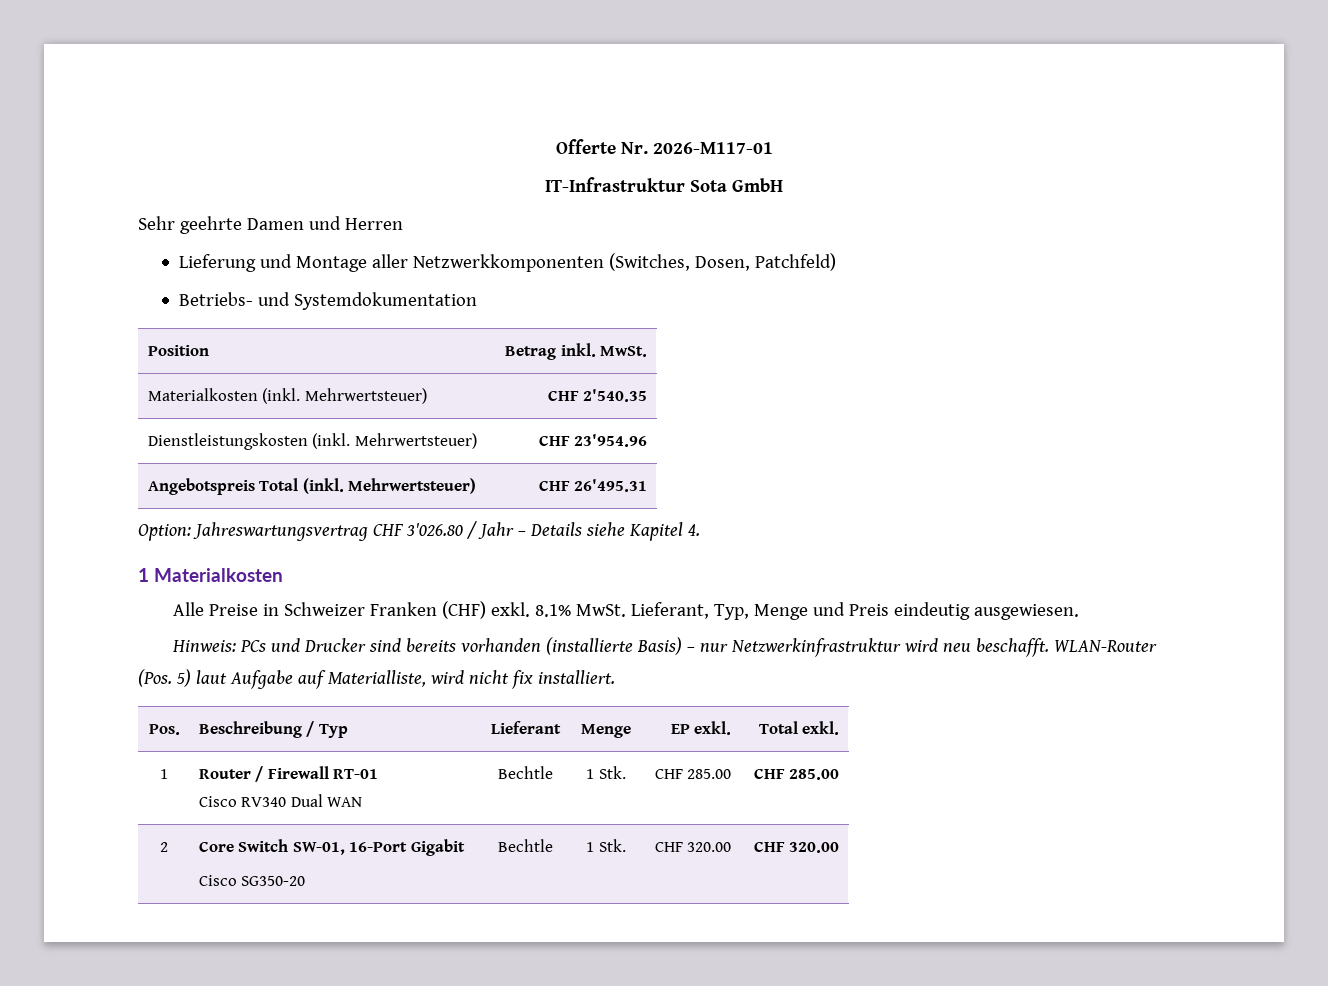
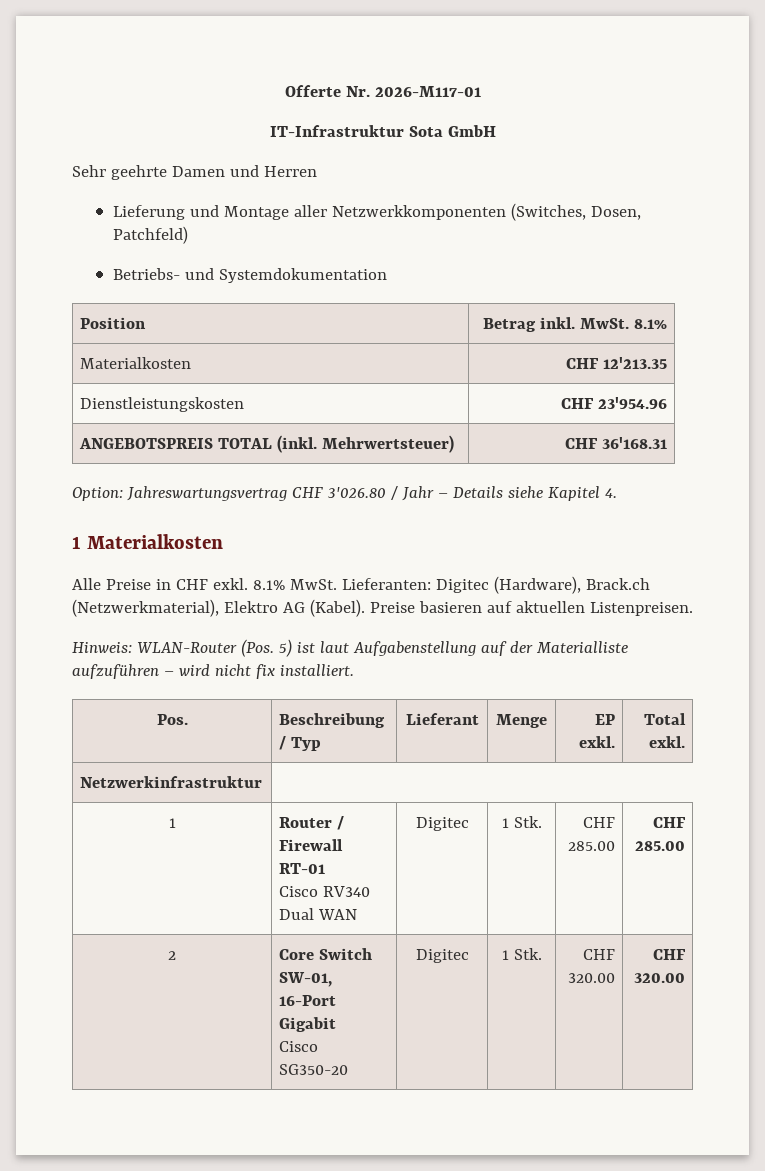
[147,388,427,404] [547,389,648,402] [147,433,477,450] [538,434,648,447] [147,478,477,495] [538,479,648,492] // Materialkosten (inkl. Mehrwertsteuer) | CHF 2'540.35 // Dienstleistungskosten (inkl. Mehrwertsteuer) | CHF 23'954.96 // Angebotspreis Total (inkl. Mehrwertsteuer) | CHF 26'495.31 -> [633,319,667,329] [80,357,192,369] [565,357,667,369] [80,397,245,412] [560,397,667,409] [79,435,455,453] [564,437,667,449] 8.1% // Materialkosten | CHF 12'213.35 // Dienstleistungskosten | CHF 23'954.96 // ANGEBOTSPREIS TOTAL (inkl. Mehrwertsteuer) | CHF 36'168.31
[283,601,1079,620] [171,637,1157,657] [138,669,426,689] Schweizer Franken (CHF) exkl. 8.1% MwSt. Lieferant, Typ, Menge und Preis eindeutig ausgewiesen. // Hinweis: PCs und Drucker sind bereits vorhanden (installierte Basis) – nur Netzwerkinfrastruktur wird neu beschafft. WLAN-Router (Pos. 5) laut Aufgabe auf Materialliste, -> [175,576,650,594] [72,599,693,617] [72,639,628,657] [72,664,174,679] CHF exkl. 8.1% MwSt. Lieferanten: Digitec (Hardware), Brack.ch (Netzwerkmaterial), Elektro AG (Kabel). Preise basieren auf aktuellen Listenpreisen. // Hinweis: WLAN-Router (Pos. 5) ist laut Aufgabenstellung auf der Materialliste aufzuführen –
(840, 728) none -> [80,776,263,788] // Netzwerkinfrastruktur
[498,766,553,779] Bechtle -> [415,817,469,831] Digitec
[498,839,553,852] Bechtle -> [415,949,469,963] Digitec

